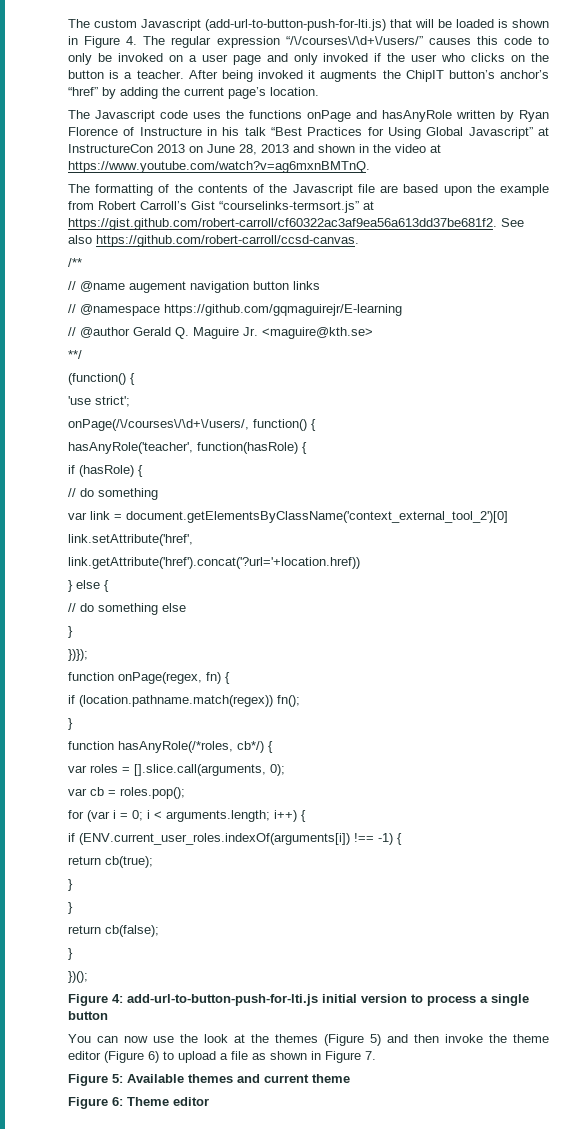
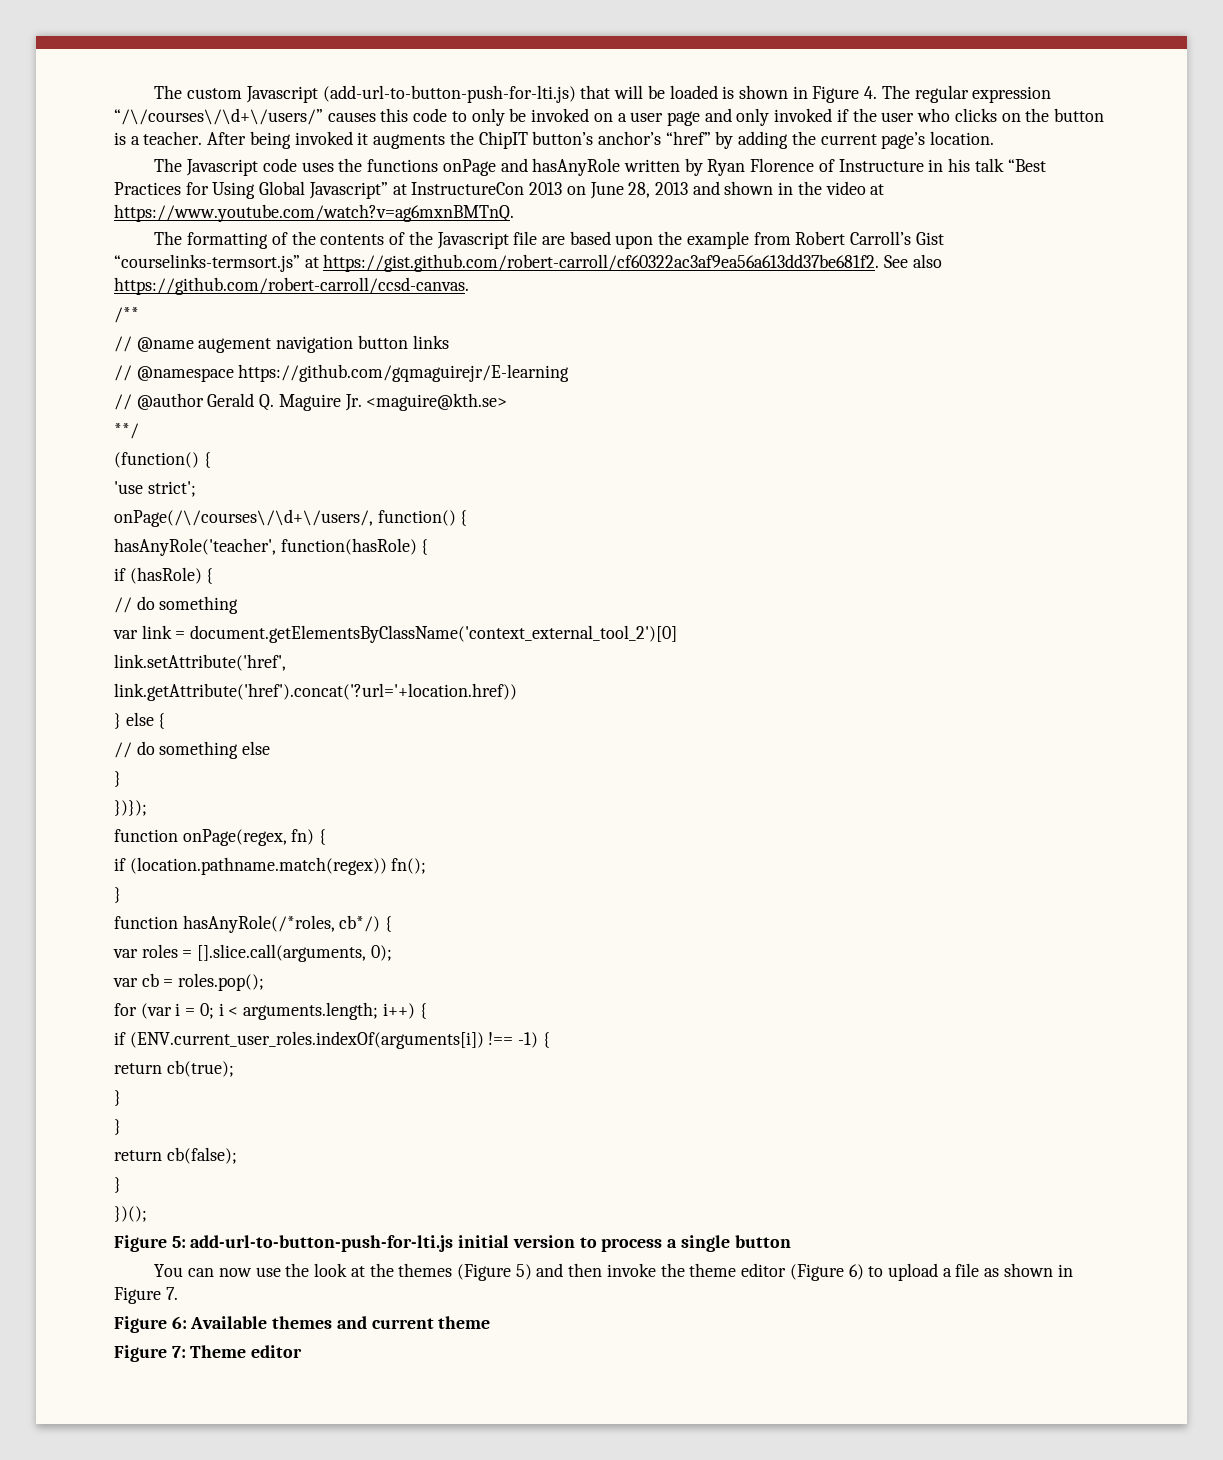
[112,994,123,1003] 4: -> [171,1236,186,1248] 5:
[112,1074,123,1083] 5: -> [171,1316,187,1329] 6:
[112,1097,123,1106] 6: -> [171,1346,186,1358] 7:

